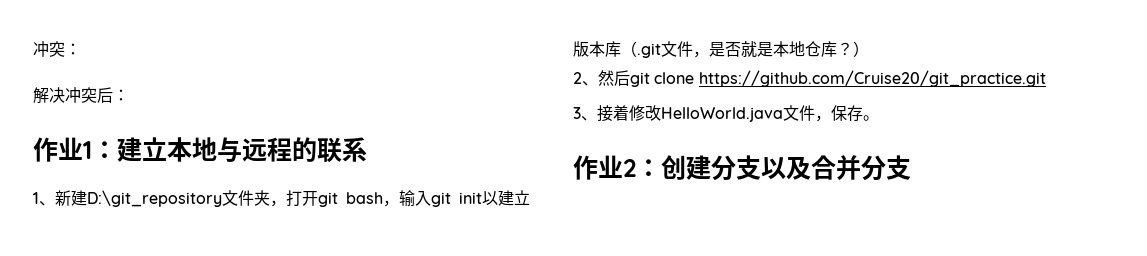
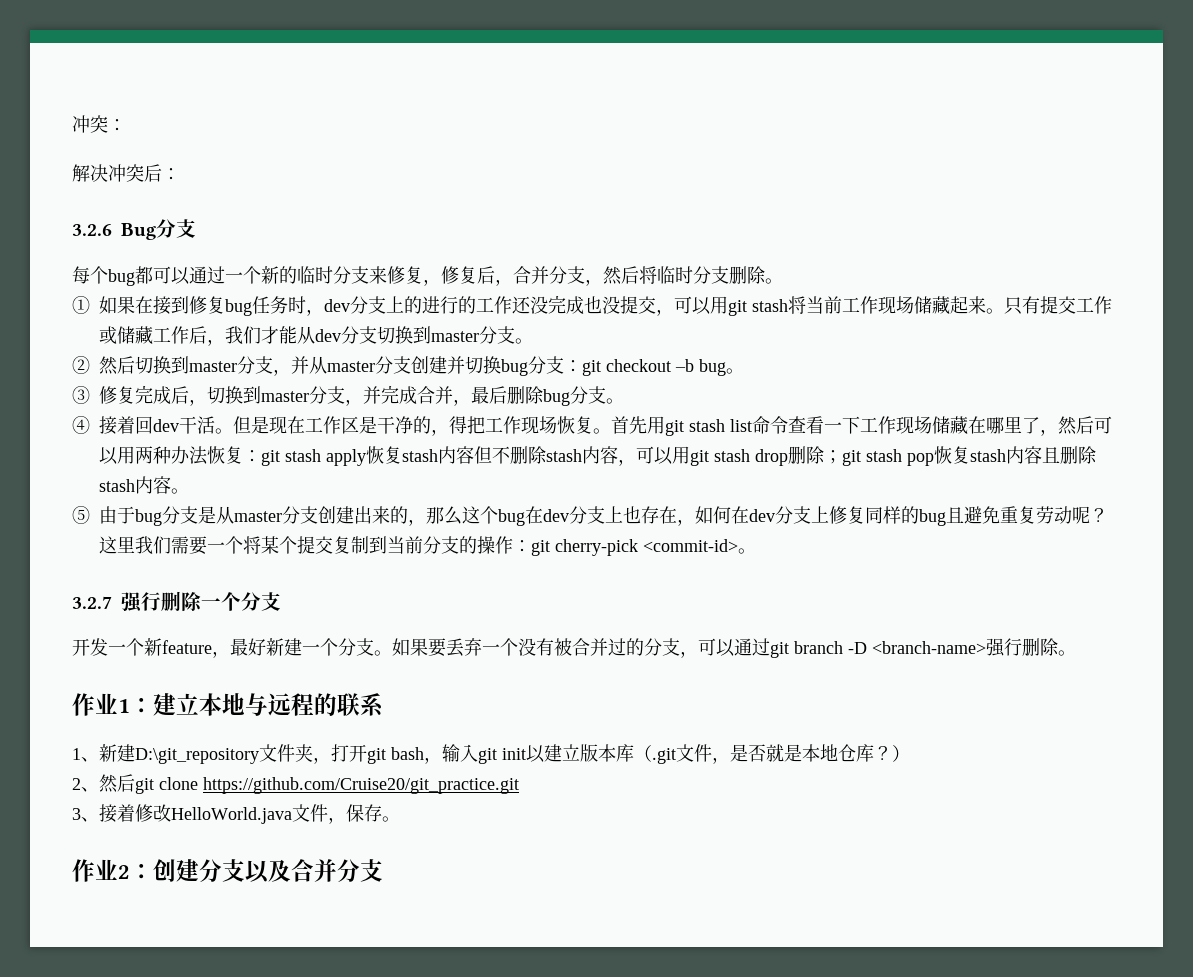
(129, 95) none -> [72,219,196,240] [72,266,783,286] [72,295,1112,316] [99,326,533,346] [72,356,744,376] [72,385,624,406] [72,416,1112,436] [99,446,1097,466] [99,476,189,494] [72,506,1108,526] [99,536,756,556] [72,591,281,613] [72,638,1076,658] // 3.2.6 Bug分支 // 每个bug都可以通过一个新的临时分支来修复，修复后，合并分支，然后将临时分支删除。 // ①如果在接到修复bug任务时，dev分支上的进行的工作还没完成也没提交，可以用git stash将当前工作现场储藏起来。只有提交工作或储藏工作后，我们才能从dev分支切换到master分支。 // ②然后切换到master分支，并从master分支创建并切换bug分支：git checkout –b bug。 // ③修复完成后，切换到master分支，并完成合并，最后删除bug分支。 // ④接着回dev干活。但是现在工作区是干净的，得把工作现场恢复。首先用git stash list命令查看一下工作现场储藏在哪里了，然后可以用两种办法恢复：git stash apply恢复stash内容但不删除stash内容，可以用git stash drop删除；git stash pop恢复stash内容且删除stash内容。 // ⑤由于bug分支是从master分支创建出来的，那么这个bug在dev分支上也存在，如何在dev分支上修复同样的bug且避免重复劳动呢？这里我们需要一个将某个提交复制到当前分支的操作：git cherry-pick <commit-id>。 // 3.2.7强行删除一个分支 // 开发一个新feature，最好新建一个分支。如果要丢弃一个没有被合并过的分支，可以通过git branch -D <branch-name>强行删除。

